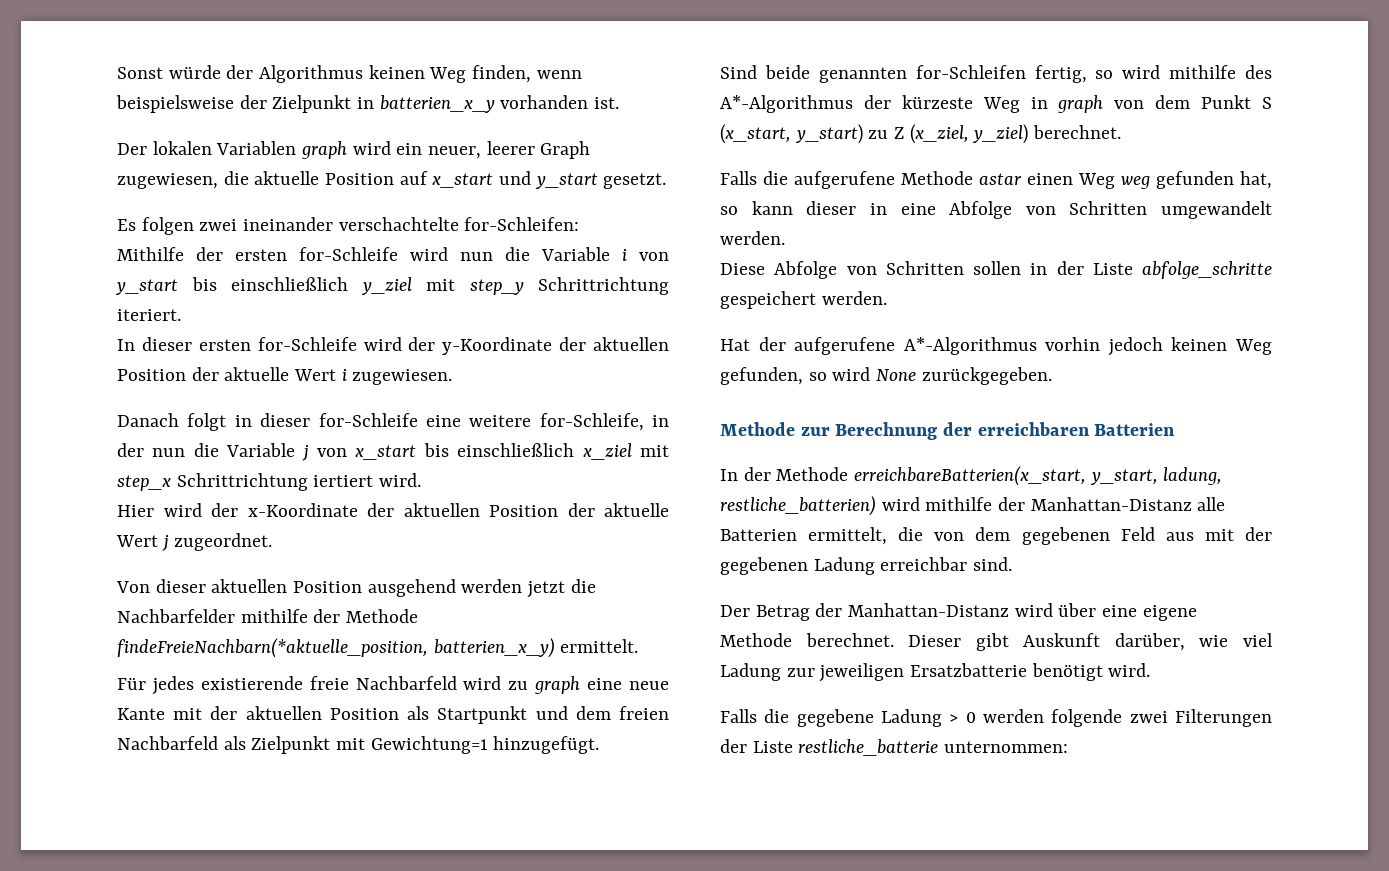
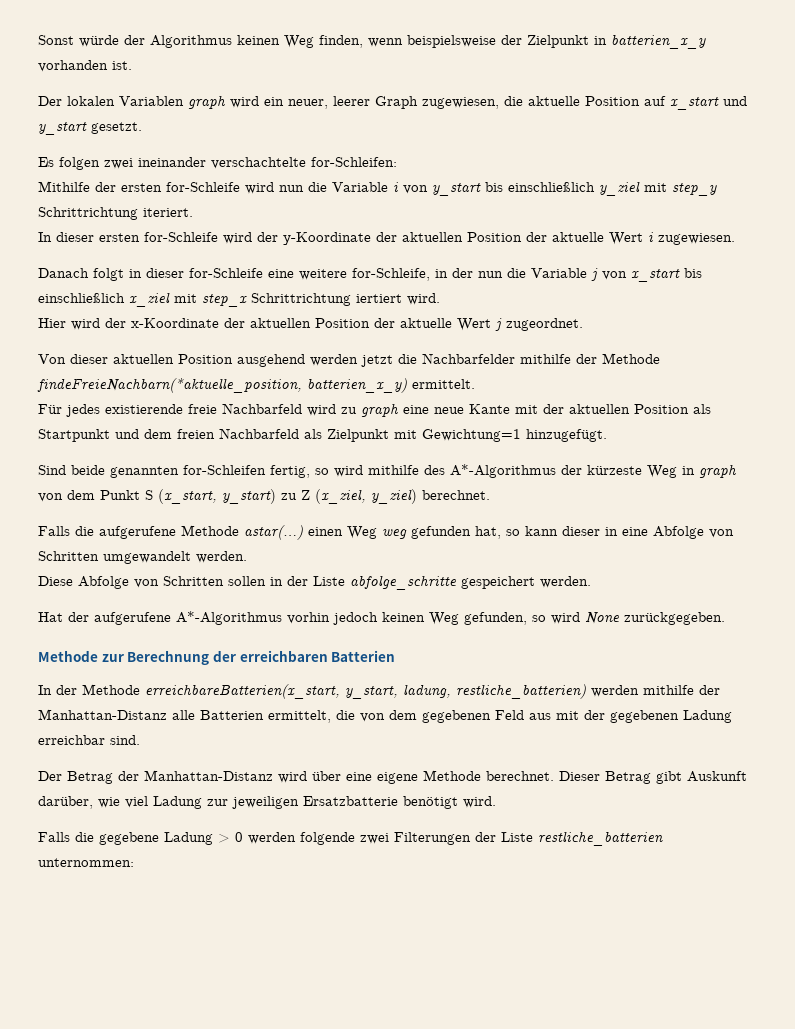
[979,173,1022,185] astar -> [244,525,303,540] astar(…)
[881,497,920,511] wird -> [591,685,639,697] werden
(962, 641) none -> [605,771,651,784] Betrag
[798,739,939,756] restliche_batterie -> [538,831,663,846] restliche_batterien

